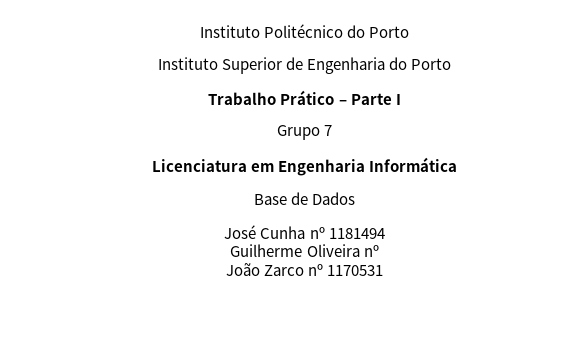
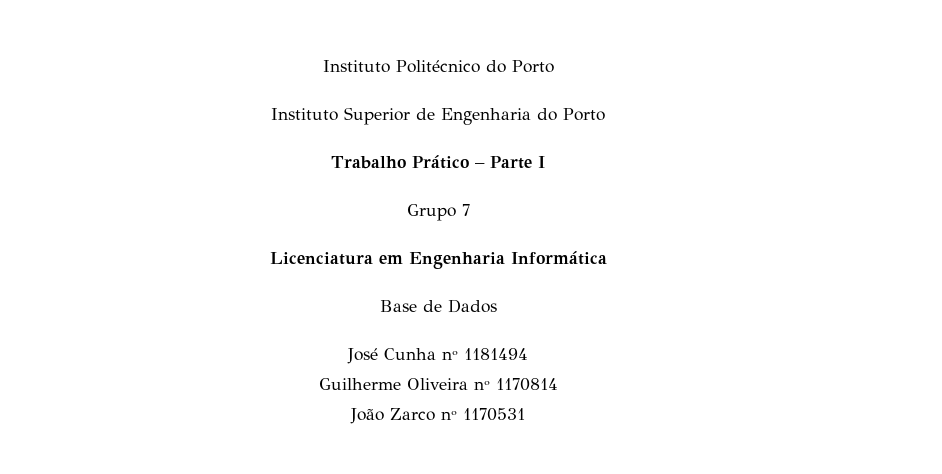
(379, 251) none -> [495,378,558,391] 1170814

